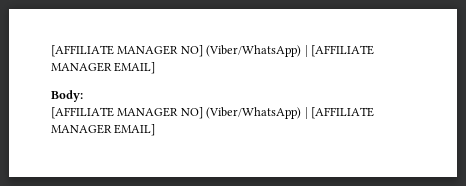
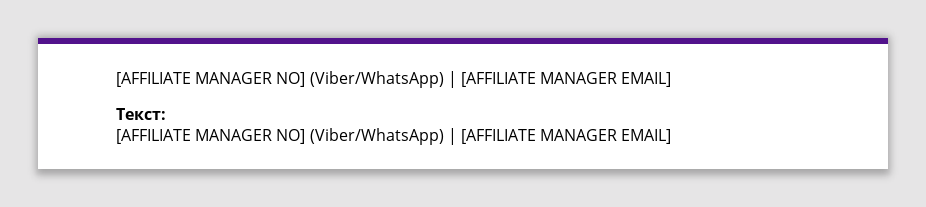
[51,90,83,102] Body: -> [116,108,166,120] Текст:

